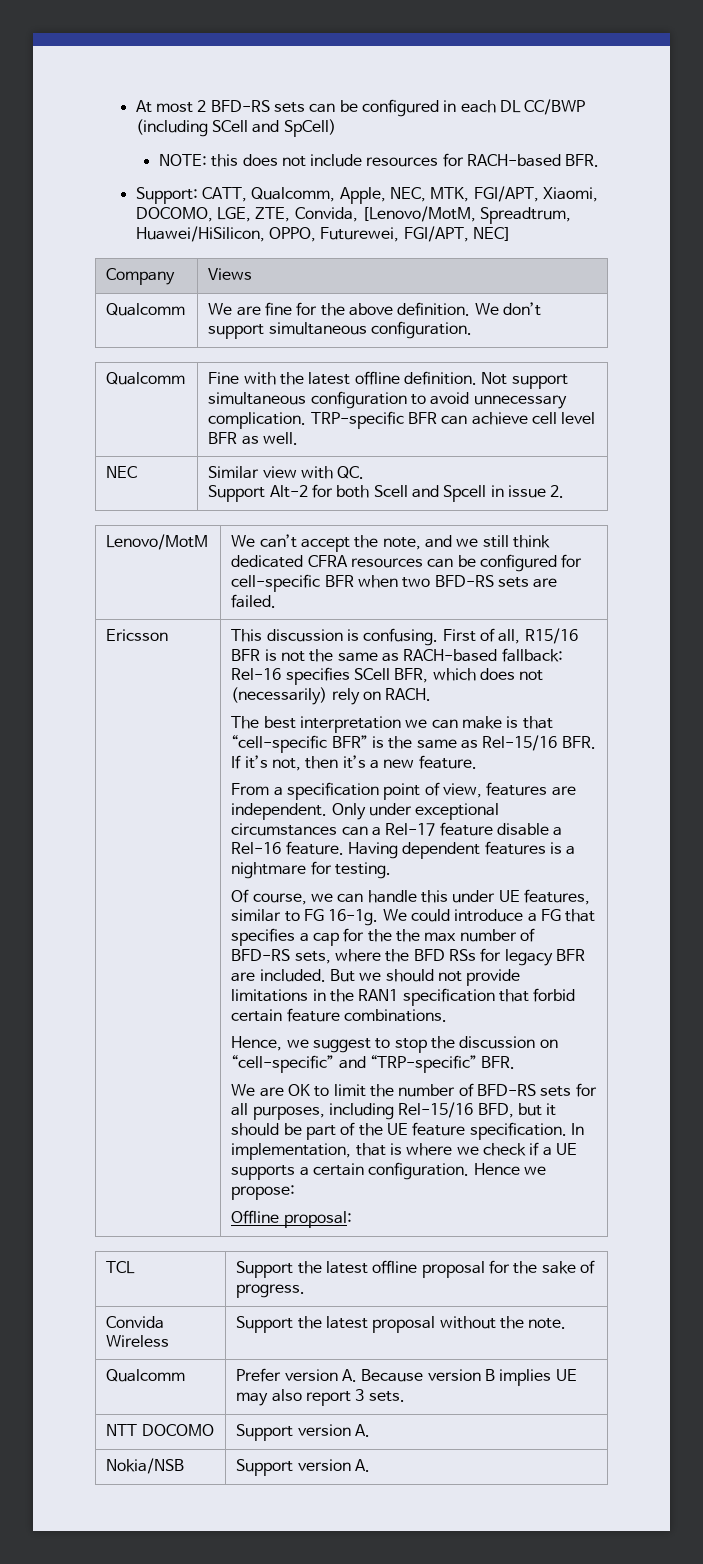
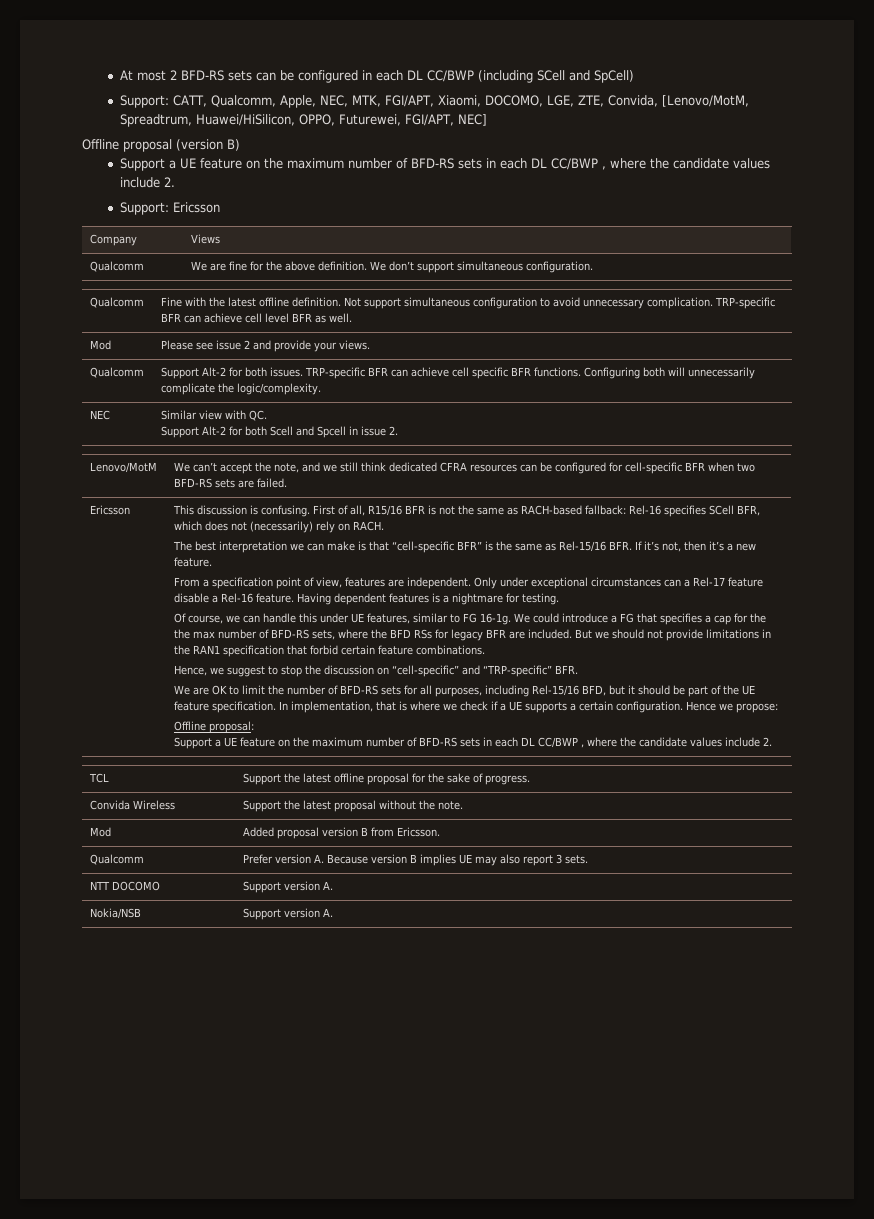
[158,153,600,167] // NOTE: this does not include resources for RACH-based BFR. -> (634, 76) none
(512, 234) none -> [82,139,240,152] [119,158,770,171] [119,177,175,188] [119,202,220,215] // Offline proposal (version B) // Support a UE feature on the maximum number of BFD-RS sets in each DL CC/BWP , where the candidate values include 2. // Support: Ericsson
(299, 438) none -> [90,340,112,350] [161,340,371,352] [90,367,145,378] [161,367,756,379] [161,383,322,395] // Mod | Please see issue 2 and provide your views. // Qualcomm | Support Alt-2 for both issues. TRP-specific BFR can achieve cell specific BFR functions. Configuring both will unnecessarily complicate the logic/complexity.
(352, 1219) none -> [174,737,773,749] // Support a UE feature on the maximum number of BFD-RS sets in each DL CC/BWP , where the candidate values include 2.
(567, 1323) none -> [90,827,112,837] [243,827,441,839] // Mod | Added proposal version B from Ericsson.

